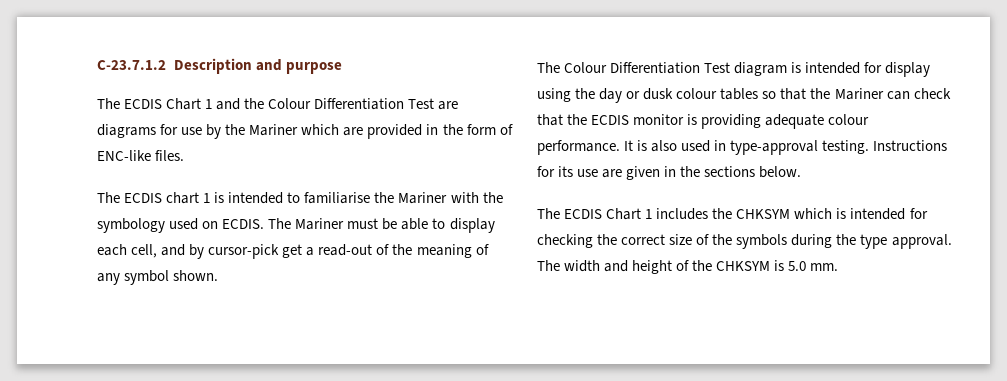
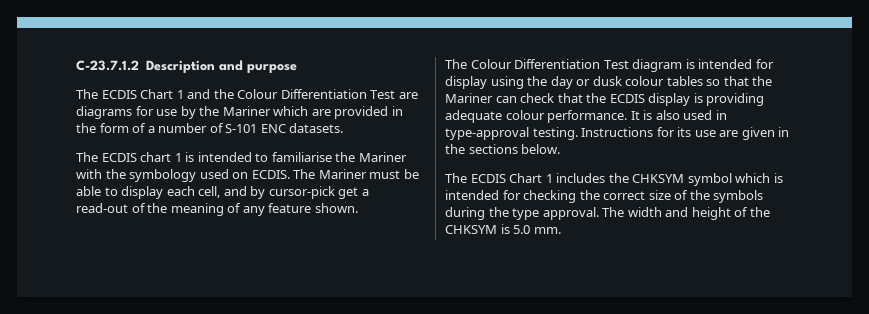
[97,150,185,161] ENC-like files. -> [147,123,344,133] a number of S-101 ENC datasets.
[124,270,170,285] symbol -> [268,203,312,213] feature
[633,114,685,125] monitor -> [648,93,691,106] display
(791, 214) none -> [687,173,732,186] symbol

